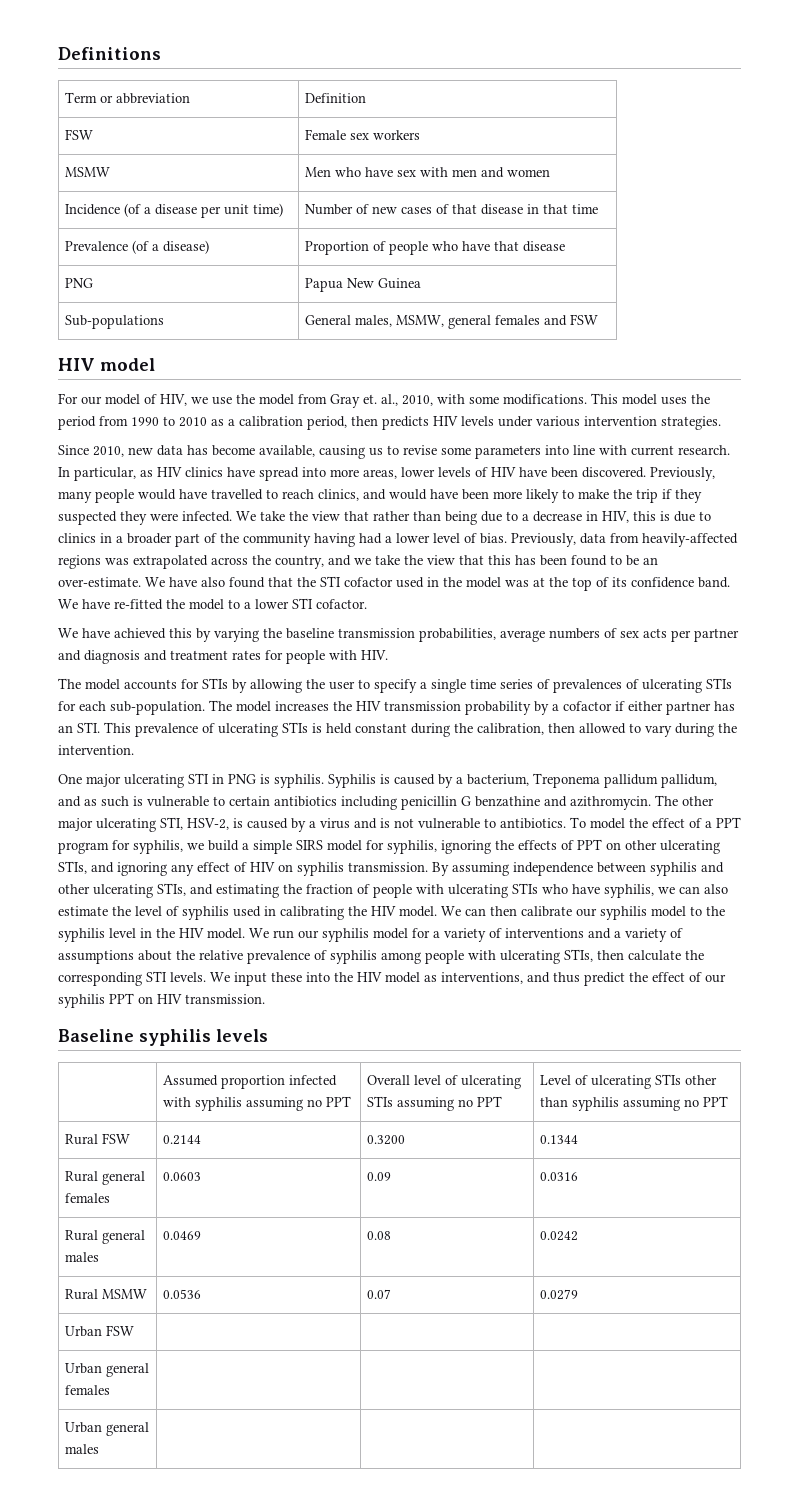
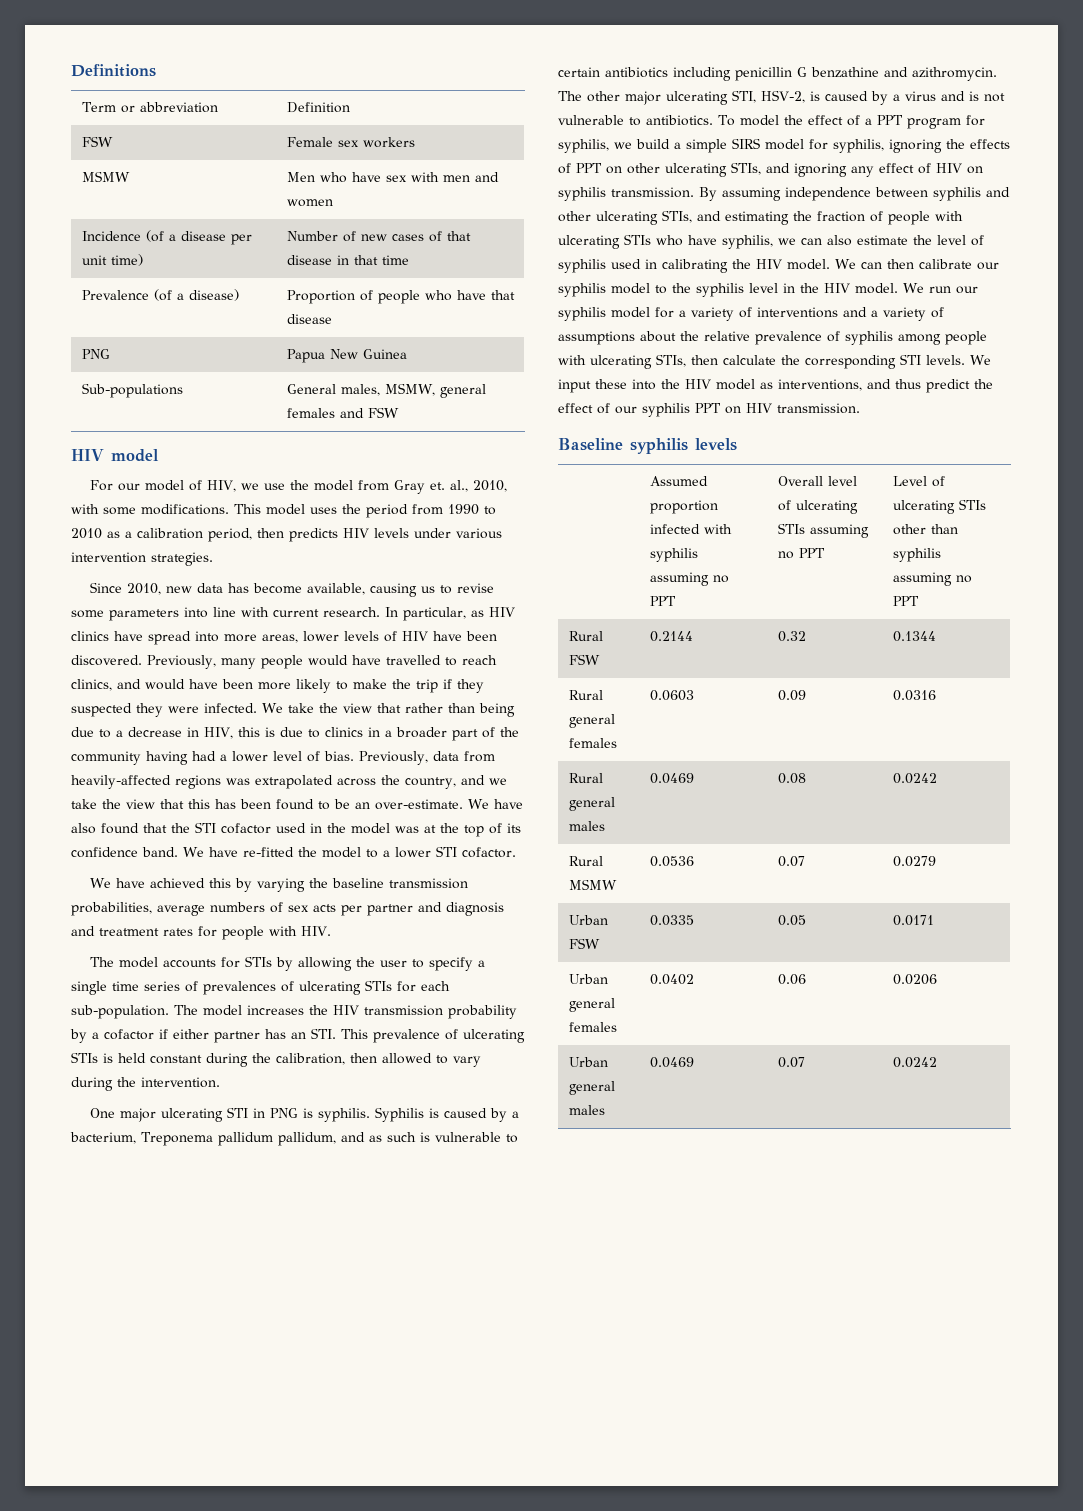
[367,1135,406,1145] 0.3200 -> [777,631,806,642] 0.32
(135, 1330) | | -> [649,915,694,926] [777,915,806,926] [892,915,934,926] 0.0335 | 0.05 | 0.0171
(111, 1390) | | -> [649,974,694,985] [777,974,806,985] [892,974,937,985] 0.0402 | 0.06 | 0.0206
(100, 1449) | | -> [649,1057,694,1068] [777,1057,805,1068] [892,1057,937,1068] 0.0469 | 0.07 | 0.0242

